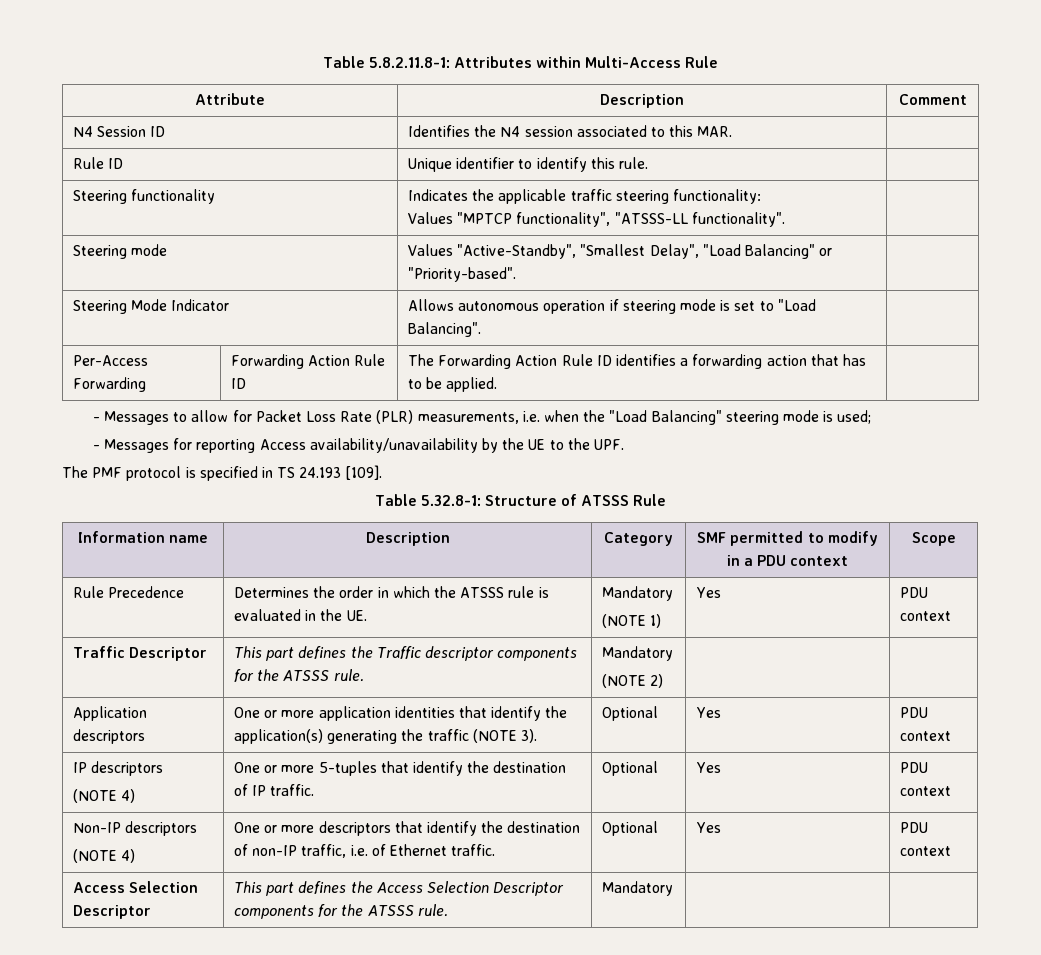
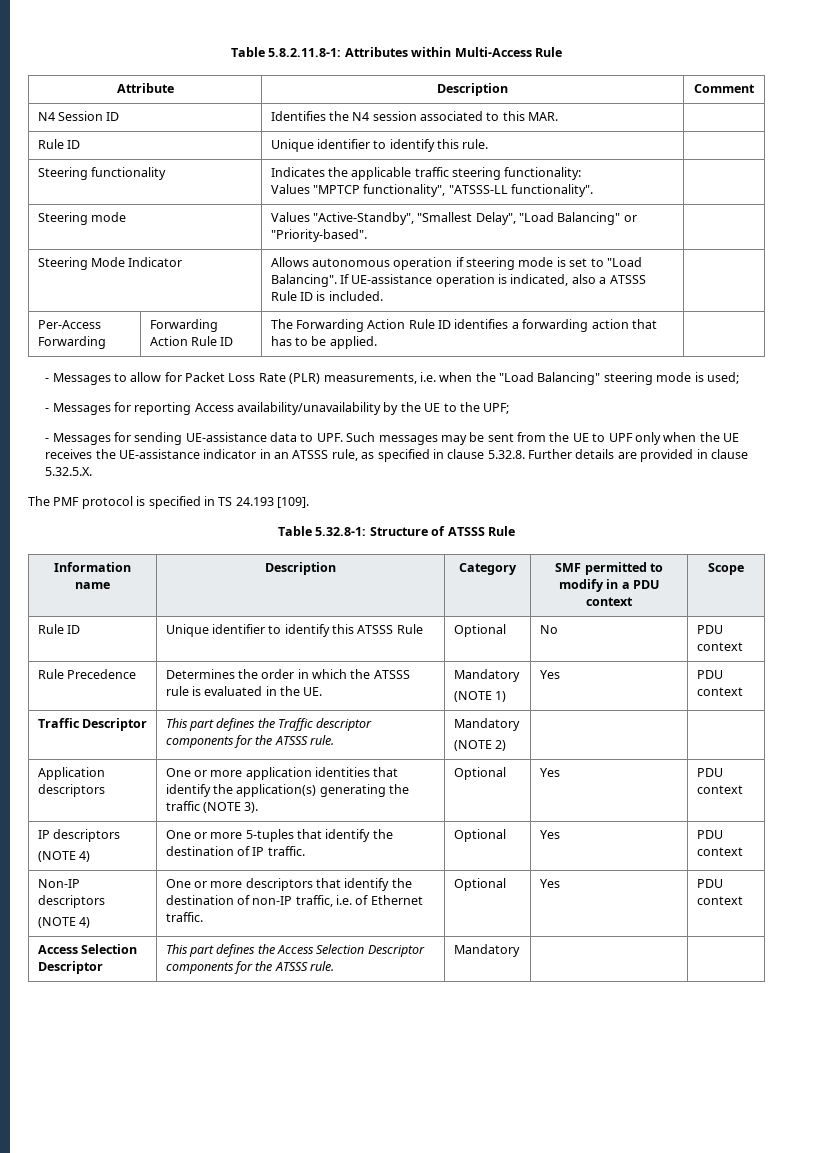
(482, 329) none -> [339,274,646,287] [270,291,383,301] If UE-assistance operation is indicated, also a ATSSS Rule ID is included.
[593,439,624,450] UPF. -> [483,403,510,414] [45,432,740,445] [45,449,748,462] [45,467,93,476] UPF; // - Messages for sending UE-assistance data to UPF. Such messages may be sent from the UE to UPF only when the UE receives the UE-assistance indicator in an ATSSS rule, as specified in clause 5.32.8. Further details are provided in clause 5.32.5.X.
(956, 539) none -> [37,624,80,634] [165,624,423,637] [453,624,506,637] [539,625,558,634] [696,625,723,634] [696,642,743,651] // Rule ID | Unique identifier to identify this ATSSS Rule | Optional | No | PDU context

